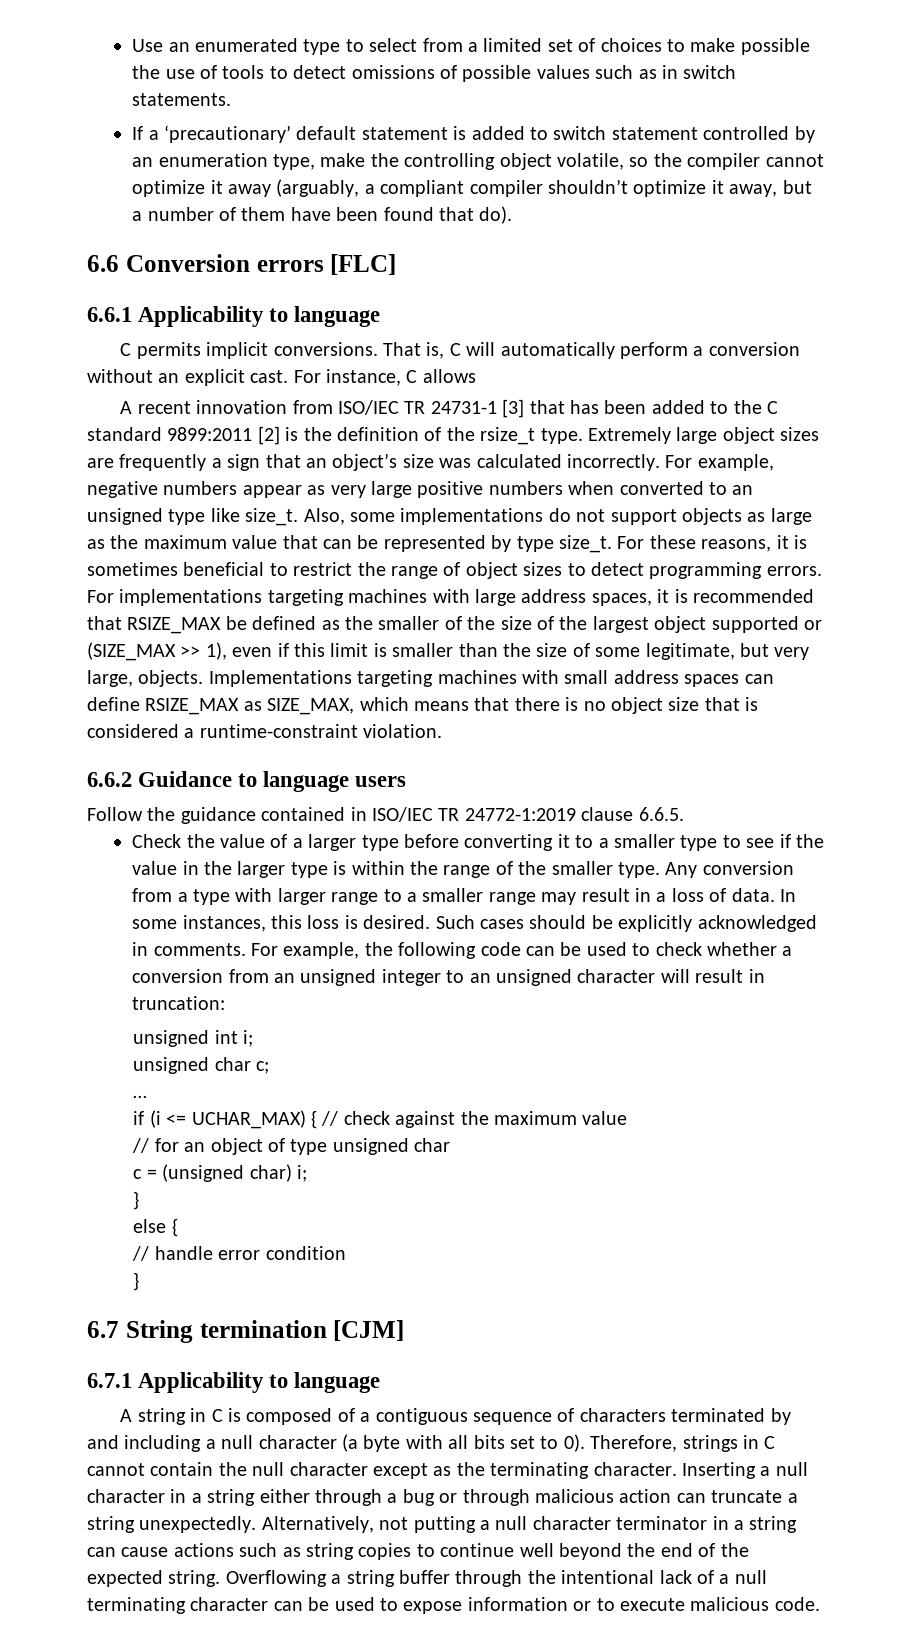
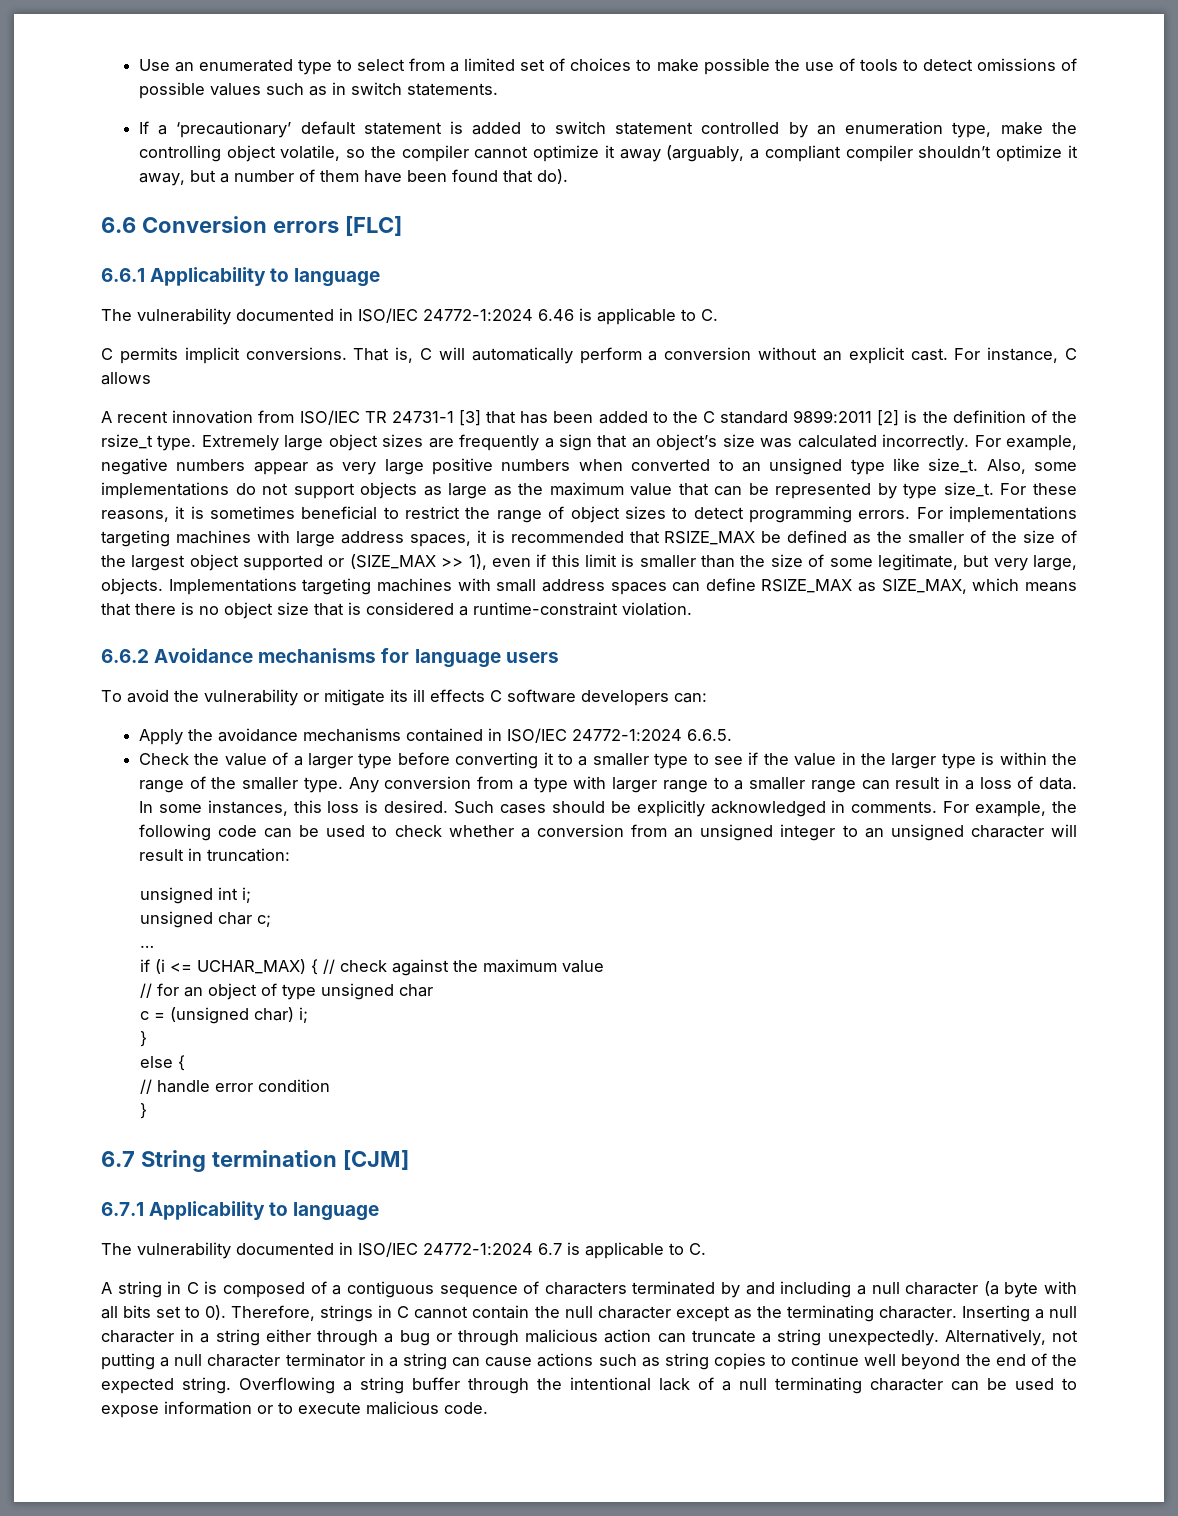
(381, 316) none -> [101,308,718,325] // The vulnerability documented in ISO/IEC 24772-1:2024 6.46 is applicable to C.
[138,771,258,787] Guidance to -> [154,648,410,663] Avoidance mechanisms for
[87,807,634,824] Follow the guidance contained in ISO/IEC TR 24772-1:2019 clause -> [101,689,707,706] [138,728,682,745] To avoid the vulnerability or mitigate its ill effects C software developers can: // Apply the avoidance mechanisms contained in ISO/IEC 24772-1:2024
[541,892,577,905] may -> [861,780,890,790] can
(381, 1382) none -> [101,1242,706,1259] // The vulnerability documented in ISO/IEC 24772-1:2024 6.7 is applicable to C.

